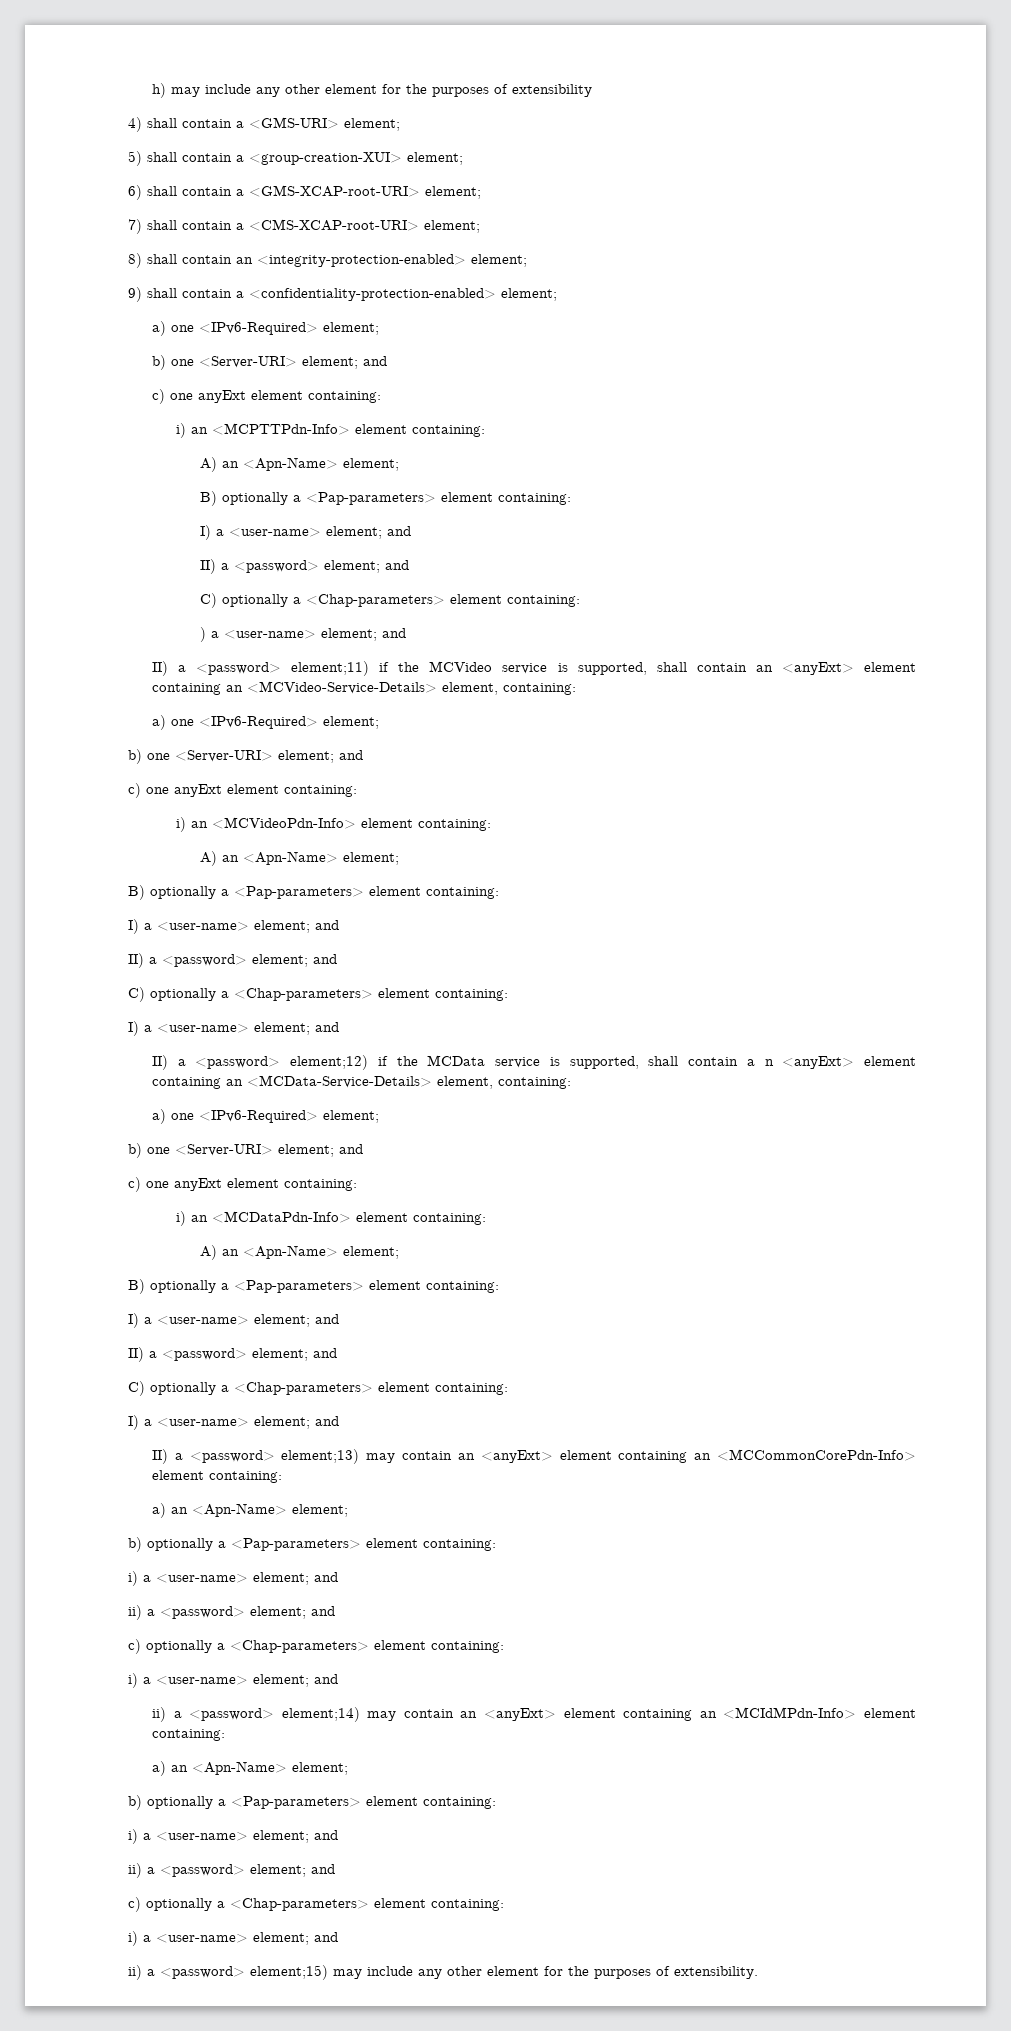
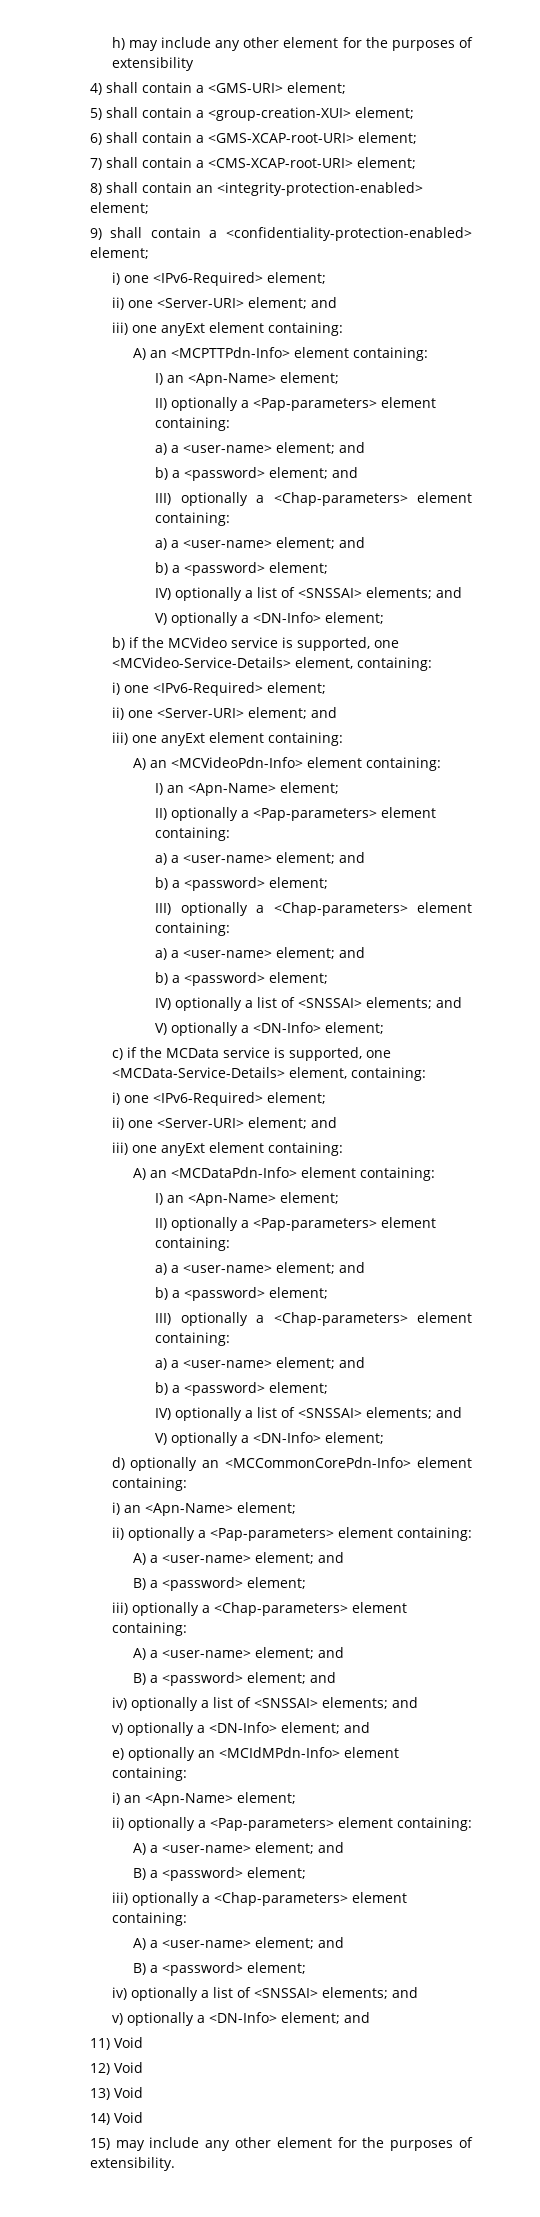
[151,321,379,336] [151,355,387,370] [151,389,381,404] [175,423,186,438] a) one <IPv6-Required> element; // b) one <Server-URI> element; and // c) one anyExt element containing: // i) -> [111,272,326,286] [111,297,337,310] [111,322,343,336] [133,348,147,360] i) one <IPv6-Required> element; // ii) one <Server-URI> element; and // iii) one anyExt element containing: // A)
[199,457,399,472] [199,491,571,506] [199,525,411,540] [199,559,409,574] [199,593,580,608] [199,627,406,642] [151,661,370,676] A) an <Apn-Name> element; // B) optionally a <Pap-parameters> element containing: // I) a <user-name> element; and // II) a <password> element; and // C) optionally a <Chap-parameters> element containing: // ) a <user-name> element; and // II) a <password> element;11) -> [155,372,340,386] [155,397,437,411] [155,417,231,431] [155,442,366,455] [155,467,359,481] [155,492,472,506] [155,512,231,526] [155,537,366,550] [155,562,329,576] [155,587,463,601] [155,612,385,626] [111,637,125,650] I) an <Apn-Name> element; // II) optionally a <Pap-parameters> element containing: // a) a <user-name> element; and // b) a <password> element; and // III) optionally a <Chap-parameters> element containing: // a) a <user-name> element; and // b) a <password> element; // IV) optionally a list of <SNSSAI> elements; and // V) optionally a <DN-Info> element; // b)
[656,662,917,675] [151,683,243,695] shall contain an <anyExt> element containing an -> [373,640,399,648] one
[151,715,379,730] [127,749,363,764] [127,783,357,798] [175,817,186,832] a) one <IPv6-Required> element; // b) one <Server-URI> element; and // c) one anyExt element containing: // i) -> [111,682,326,696] [111,707,337,720] [111,732,343,746] [133,758,147,770] i) one <IPv6-Required> element; // ii) one <Server-URI> element; and // iii) one anyExt element containing: // A)
[199,851,399,866] [127,885,499,900] [127,919,339,934] [127,953,337,968] [127,987,508,1002] [127,1021,339,1036] [151,1055,369,1070] A) an <Apn-Name> element; // B) optionally a <Pap-parameters> element containing: // I) a <user-name> element; and // II) a <password> element; and // C) optionally a <Chap-parameters> element containing: // I) a <user-name> element; and // II) a <password> element;12) -> [155,782,340,796] [155,807,437,821] [155,827,231,841] [155,852,366,865] [155,877,329,891] [155,902,472,916] [155,922,231,936] [155,947,366,960] [155,972,329,986] [155,997,463,1011] [155,1022,385,1036] [111,1048,123,1060] I) an <Apn-Name> element; // II) optionally a <Pap-parameters> element containing: // a) a <user-name> element; and // b) a <password> element; // III) optionally a <Chap-parameters> element containing: // a) a <user-name> element; and // b) a <password> element; // IV) optionally a list of <SNSSAI> elements; and // V) optionally a <DN-Info> element; // c)
[648,1056,917,1069] [151,1077,243,1089] shall contain a n <anyExt> element containing an -> [365,1050,391,1058] one
[151,1109,379,1124] [127,1143,363,1158] [127,1177,357,1192] [175,1211,186,1226] a) one <IPv6-Required> element; // b) one <Server-URI> element; and // c) one anyExt element containing: // i) -> [111,1092,326,1106] [111,1117,337,1130] [111,1142,343,1156] [133,1168,147,1180] i) one <IPv6-Required> element; // ii) one <Server-URI> element; and // iii) one anyExt element containing: // A)
[199,1245,399,1260] [127,1279,499,1294] [127,1313,339,1328] [127,1347,337,1362] [127,1381,508,1396] [127,1415,339,1430] [151,1449,688,1464] A) an <Apn-Name> element; // B) optionally a <Pap-parameters> element containing: // I) a <user-name> element; and // II) a <password> element; and // C) optionally a <Chap-parameters> element containing: // I) a <user-name> element; and // II) a <password> element;13) may contain an <anyExt> element containing -> [155,1192,340,1206] [155,1217,437,1231] [155,1237,231,1251] [155,1262,366,1275] [155,1287,329,1301] [155,1312,472,1326] [155,1332,231,1346] [155,1357,366,1370] [155,1382,329,1396] [155,1407,463,1421] [155,1432,385,1446] [111,1457,198,1471] I) an <Apn-Name> element; // II) optionally a <Pap-parameters> element containing: // a) a <user-name> element; and // b) a <password> element; // III) optionally a <Chap-parameters> element containing: // a) a <user-name> element; and // b) a <password> element; // IV) optionally a list of <SNSSAI> elements; and // V) optionally a <DN-Info> element; // d) optionally
[151,1503,348,1518] [127,1537,496,1552] [127,1571,338,1586] [127,1605,335,1620] [127,1639,504,1654] [127,1673,338,1688] [151,1707,693,1722] a) an <Apn-Name> element; // b) optionally a <Pap-parameters> element containing: // i) a <user-name> element; and // ii) a <password> element; and // c) optionally a <Chap-parameters> element containing: // i) a <user-name> element; and // ii) a <password> element;14) may contain an <anyExt> element containing -> [111,1502,296,1516] [111,1527,472,1541] [133,1552,345,1565] [133,1577,307,1591] [111,1602,407,1616] [111,1622,187,1636] [133,1647,345,1660] [133,1672,337,1686] [111,1697,418,1711] [111,1722,370,1736] [111,1747,195,1761] i) an <Apn-Name> element; // ii) optionally a <Pap-parameters> element containing: // A) a <user-name> element; and // B) a <password> element; // iii) optionally a <Chap-parameters> element containing: // A) a <user-name> element; and // B) a <password> element; and // iv) optionally a list of <SNSSAI> elements; and // v) optionally a <DN-Info> element; and // e) optionally
[151,1761,348,1776] [127,1795,496,1810] [127,1829,338,1844] [127,1863,335,1878] [127,1897,504,1912] [127,1931,338,1946] [127,1965,328,1980] a) an <Apn-Name> element; // b) optionally a <Pap-parameters> element containing: // i) a <user-name> element; and // ii) a <password> element; and // c) optionally a <Chap-parameters> element containing: // i) a <user-name> element; and // ii) a <password> element;15) -> [111,1792,296,1806] [111,1817,472,1831] [133,1842,345,1855] [133,1867,307,1881] [111,1892,407,1906] [111,1912,187,1926] [133,1937,345,1950] [133,1962,307,1976] [111,1987,418,2001] [111,2012,370,2026] [89,2037,143,2050] [89,2062,143,2075] [89,2087,143,2100] [89,2112,143,2125] [89,2138,110,2150] i) an <Apn-Name> element; // ii) optionally a <Pap-parameters> element containing: // A) a <user-name> element; and // B) a <password> element; // iii) optionally a <Chap-parameters> element containing: // A) a <user-name> element; and // B) a <password> element; // iv) optionally a list of <SNSSAI> elements; and // v) optionally a <DN-Info> element; and // 11) Void // 12) Void // 13) Void // 14) Void // 15)

